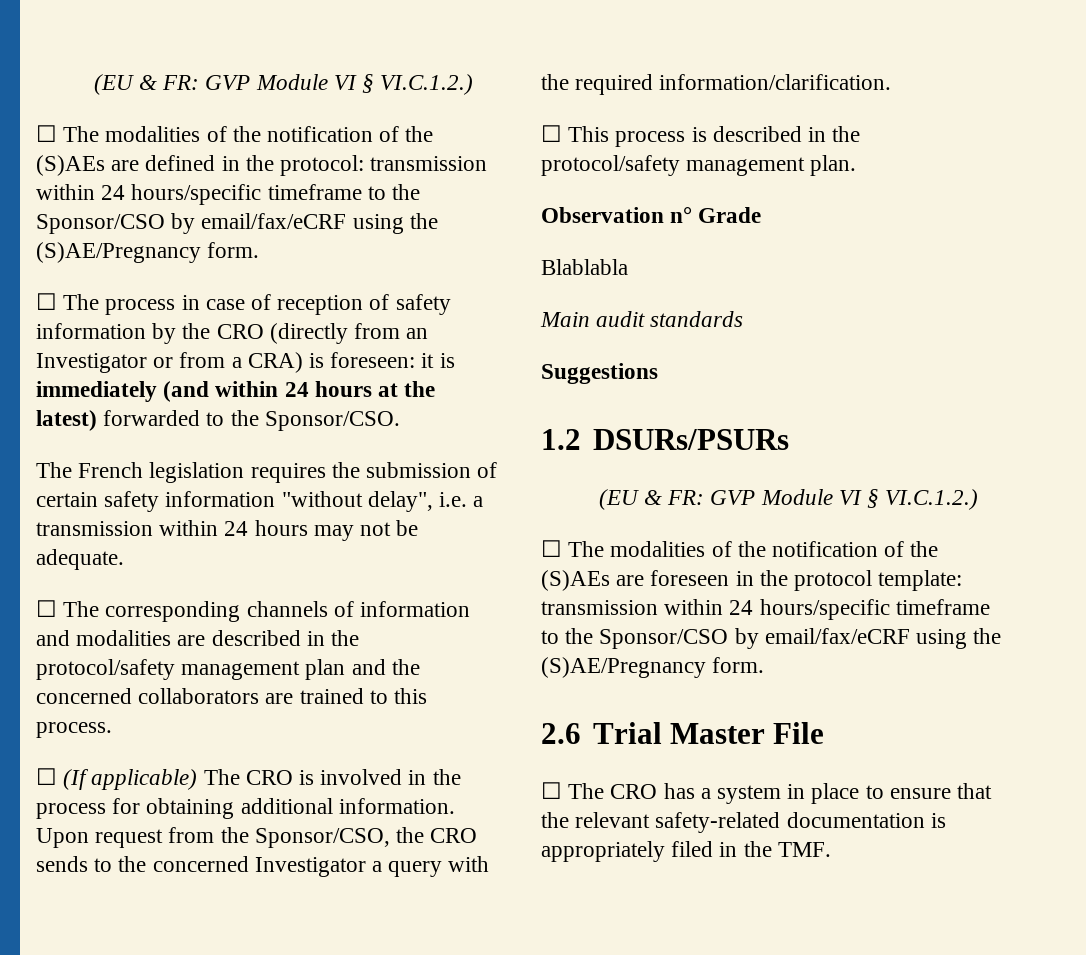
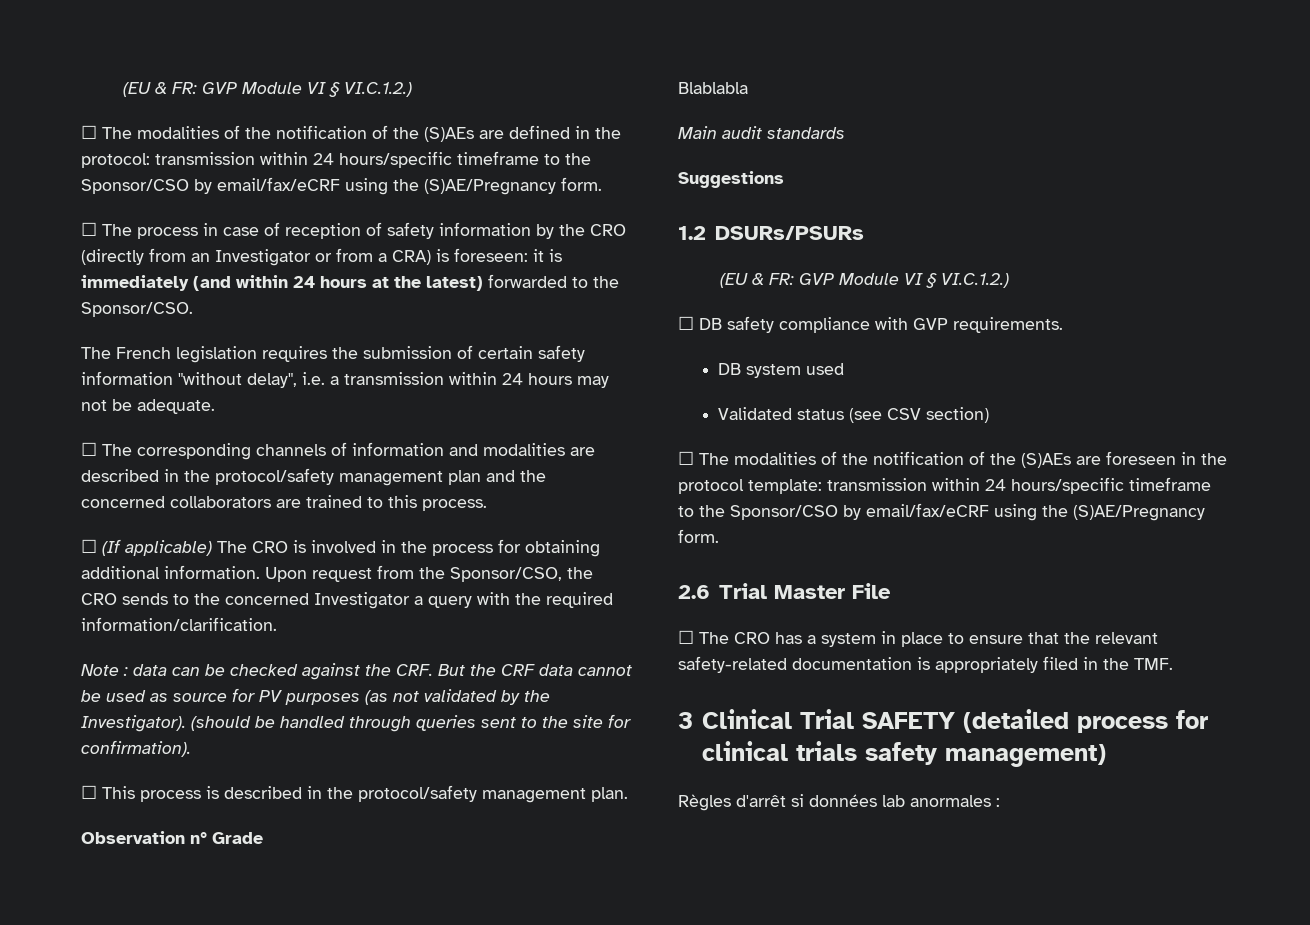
(892, 82) none -> [81,663,632,680] [81,688,550,705] [81,714,631,732] [81,740,191,757] // Note : data can be checked against the CRF. But the CRF data cannot be used as source for PV purposes (as not validated by the Investigator). (should be handled through queries sent to the site for confirmation).
(979, 499) none -> [678,316,1063,333] [718,363,845,378] [718,407,990,423] // ☐ DB safety compliance with GVP requirements. // DB system used // Validated status (see CSV section)
(831, 849) none -> [678,709,1208,733] [701,741,1106,767] [678,794,1000,811] // 3 Clinical Trial SAFETY (detailed process for clinical trials safety management) // Règles d'arrêt si données lab anormales :

